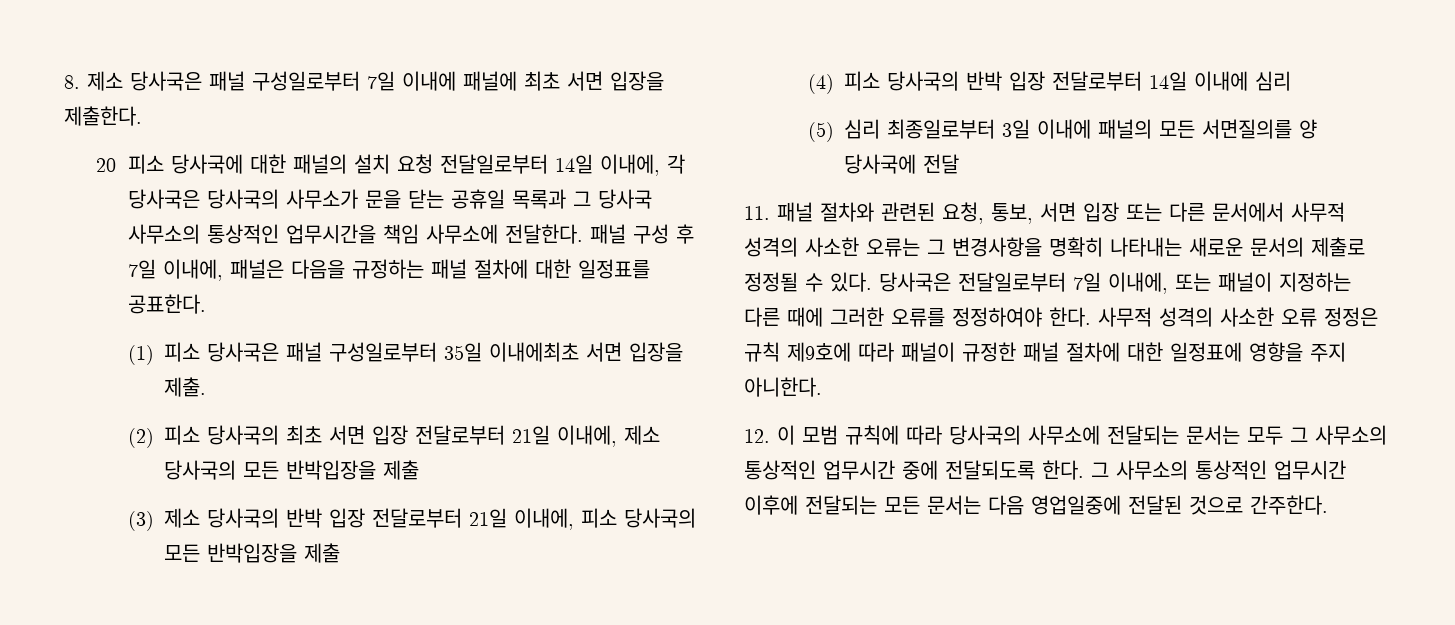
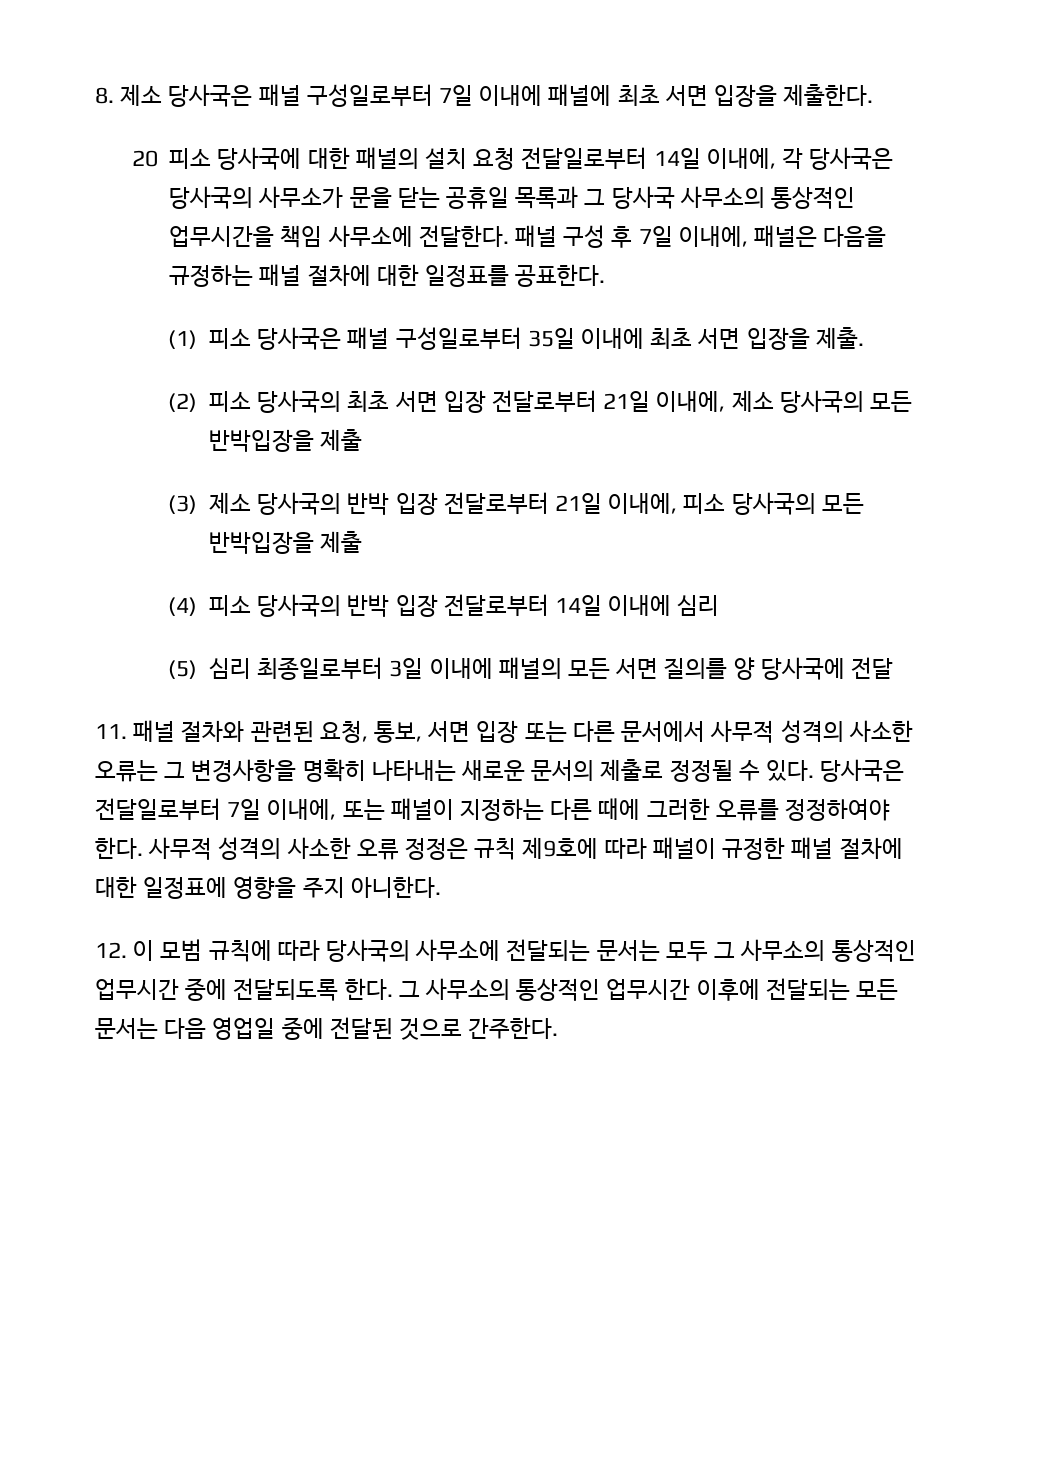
[489,342,580,362] 이내에최초 -> [581,328,693,349] 이내에 최초
[1202,119,1293,139] 서면질의를 -> [615,658,728,679] 서면 질의를
[1031,495,1121,515] 영업일중에 -> [212,1017,324,1040] 영업일 중에

